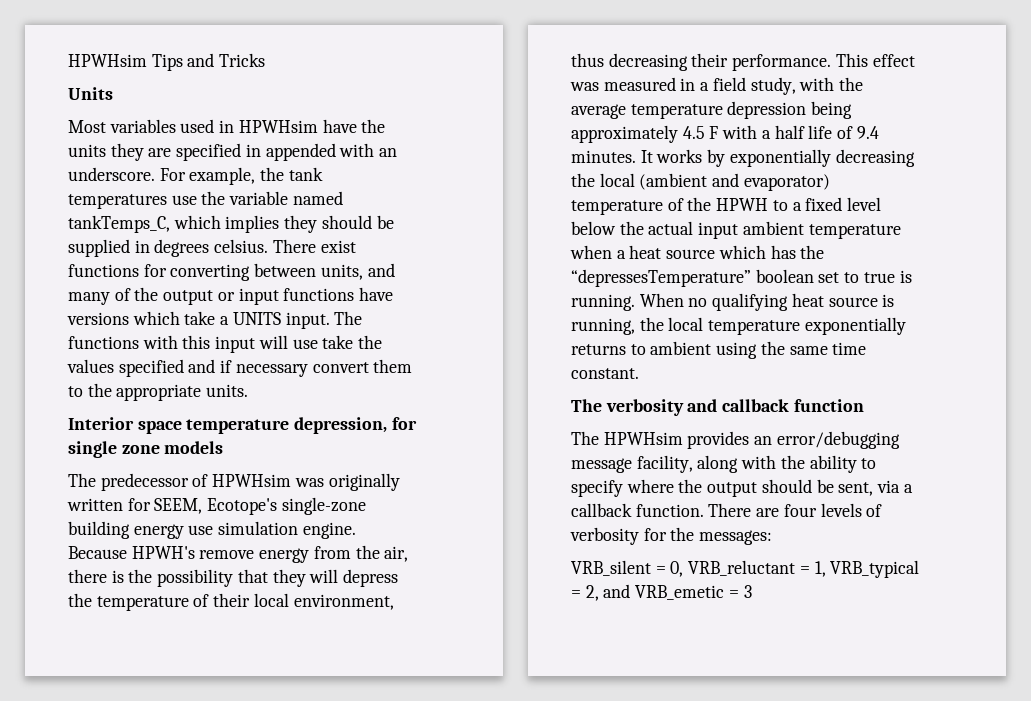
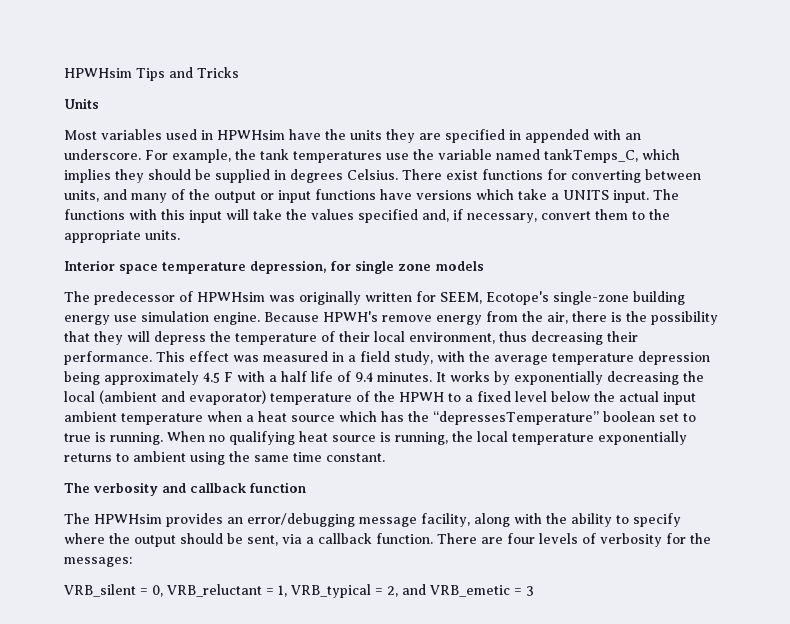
[214,239,269,253] celsius. -> [347,169,398,180] Celsius.
[292,339,318,349] use -> (249, 214) none
[188,359,308,377] and if necessary -> [422,209,537,223] and, if necessary,

